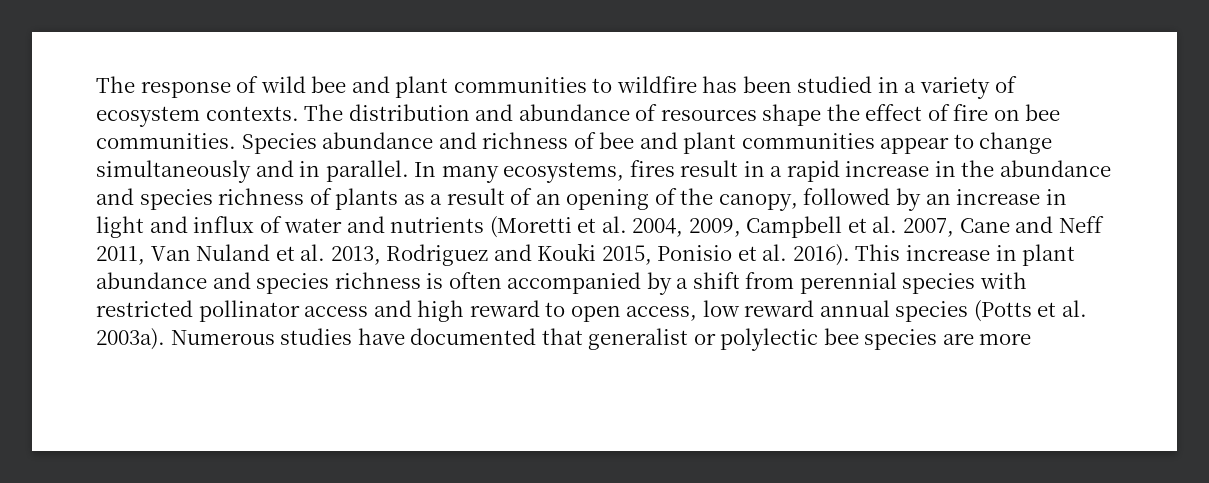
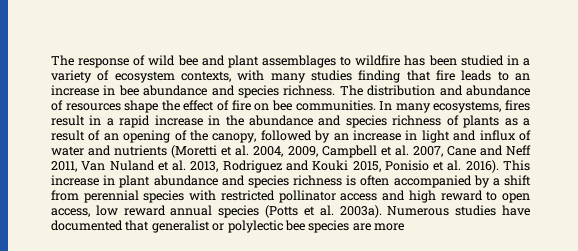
[453,77,587,93] communities -> [262,55,336,68] assemblages
[205,106,299,121] contexts. -> [181,70,530,83] [51,85,336,98] contexts, with many studies finding that fire leads to an increase in bee abundance and species richness.
[241,132,1053,154] [96,160,409,183] Species abundance and richness of bee and plant communities appear to change simultaneously and in parallel. -> (376, 105) none

